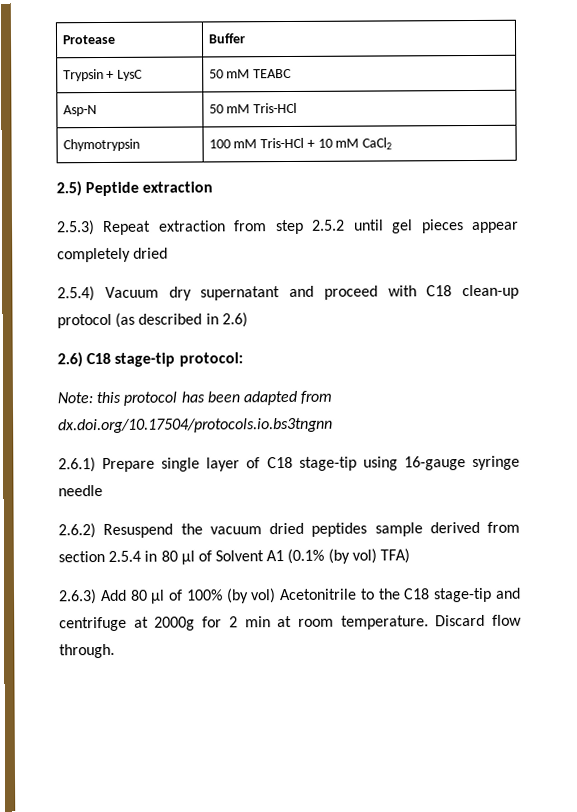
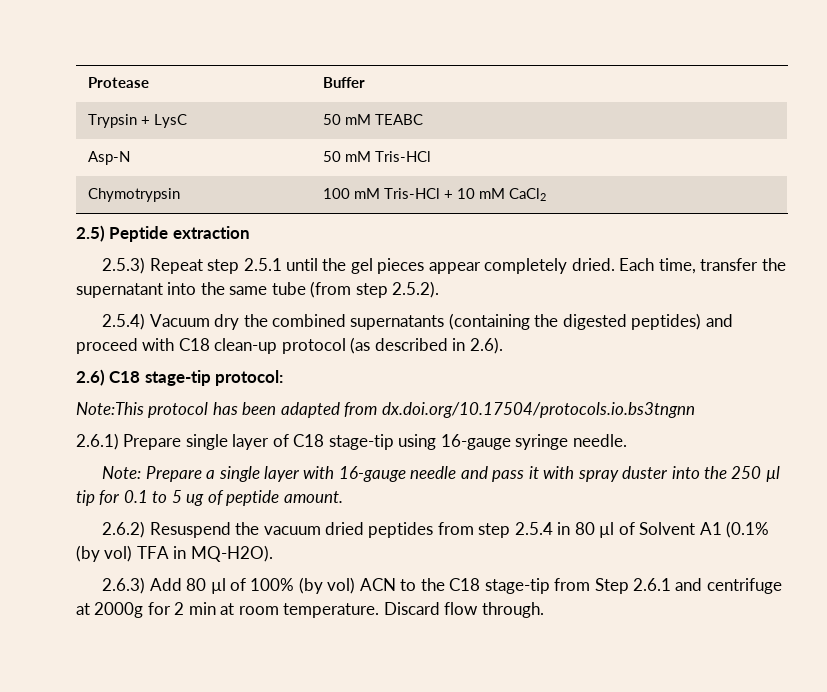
[157,219,519,235] [57,247,169,263] [57,286,281,302] extraction from step 2.5.2 until gel pieces appear completely dried // 2.5.4) Vacuum dry supernatant -> [207,258,786,274] [76,281,440,298] [102,313,702,330] step 2.5.1 until the gel pieces appear completely dried. Each time, transfer the supernatant into the same tube (from step 2.5.2). // 2.5.4) Vacuum dry the combined supernatants (containing the digested peptides)
[221,312,248,328] 2.6) -> [469,337,503,354] 2.6).
[57,391,122,404] Note: this -> [76,402,144,415] Note:This
[58,485,103,497] needle -> [572,434,627,447] [102,466,780,482] [76,490,343,506] needle. // Note: Prepare a single layer with 16-gauge needle and pass it with spray duster into the 250 µl tip for 0.1 to 5 ug of peptide amount.
[374,521,520,537] [58,550,105,563] sample derived from section -> [437,522,511,538] from step
[380,548,411,564] TFA) -> [136,545,273,562] TFA in MQ-H2O).
[279,588,358,601] Acetonitrile -> [359,578,396,591] ACN
(493, 595) none -> [554,578,671,594] from Step 2.6.1

